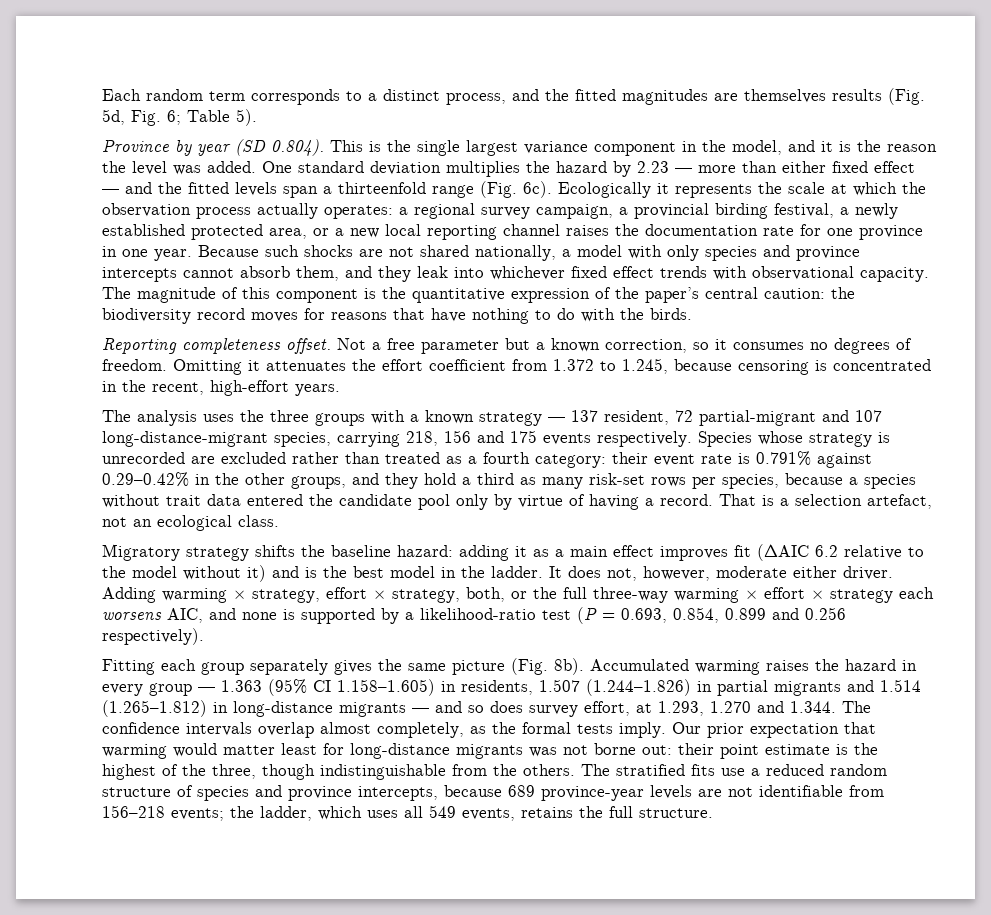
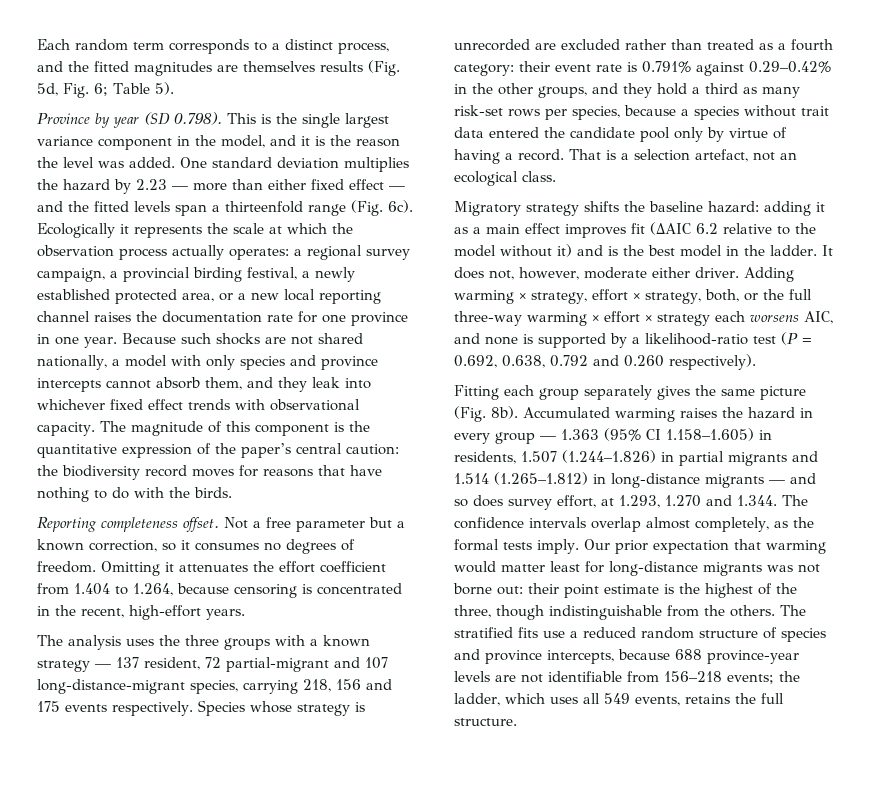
[271,139,324,156] 0.804). -> [174,112,222,125] 0.798).
[553,358,668,374] 1.372 to 1.245, -> [74,583,173,596] 1.404 to 1.264,
[621,607,846,623] 0.693, 0.854, 0.899 and 0.256 -> [454,355,664,368] 0.692, 0.638, 0.792 and 0.260
[508,785,535,797] 689 -> [675,649,702,660] 688

